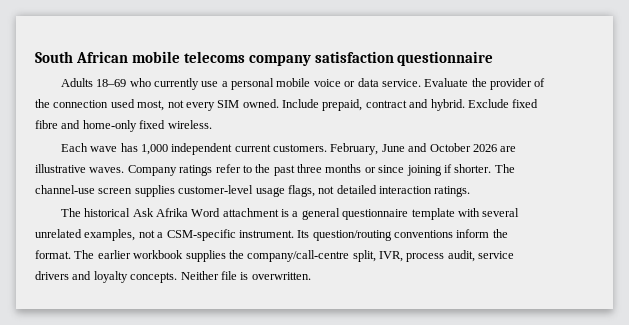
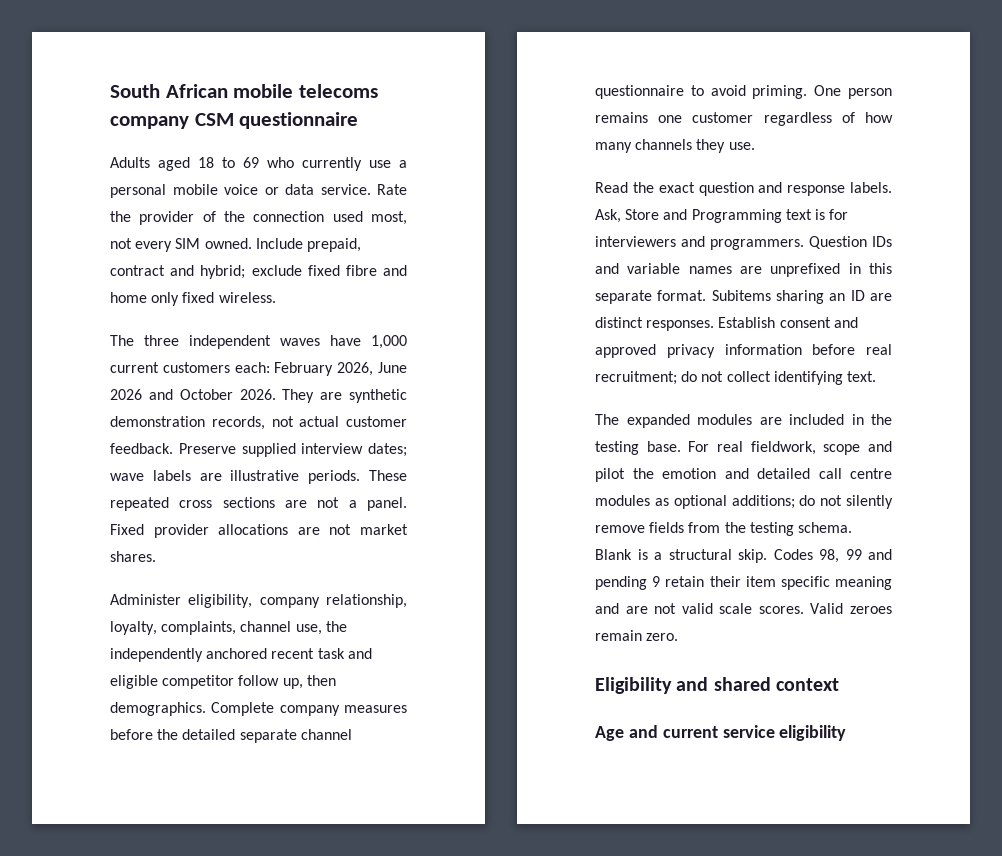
[314,51,394,63] satisfaction -> [194,113,234,126] CSM
[96,79,127,87] 18–69 -> [158,157,259,171] aged 18 to 69
[424,78,469,87] Evaluate -> [377,184,407,195] Rate
[430,99,509,111] hybrid. Exclude -> [200,265,302,279] hybrid; exclude
[82,120,137,132] home-only -> [110,292,180,306] home only
[60,143,517,155] [35,164,515,176] [35,185,471,197] [60,208,520,220] [35,229,508,241] [35,250,515,262] [35,271,311,283] Each wave has 1,000 independent current customers. February, June and October 2026 are illustrative waves. Company ratings refer to the past three months or since joining if shorter. The channel-use screen supplies customer-level usage flags, not detailed interaction ratings. // The historical Ask Afrika Word attachment is a general questionnaire template with several unrelated examples, not a CSM-specific instrument. Its question/routing conventions inform the format. The earlier workbook supplies the company/call-centre split, IVR, process audit, service drivers and loyalty concepts. Neither file is overwritten. -> [110,335,407,349] [110,362,408,376] [110,389,407,403] [110,416,407,430] [110,443,407,457] [110,470,407,484] [110,497,407,511] [110,524,408,538] [110,551,156,562] [110,594,407,608] [110,621,347,635] [110,648,372,662] [110,675,336,689] [110,702,407,716] [110,729,352,743] [595,85,892,99] [595,112,893,126] [595,139,755,153] [595,182,892,196] [595,209,849,223] [595,236,892,250] [595,263,892,277] [595,290,892,304] [595,317,858,331] [595,344,892,358] [595,371,876,385] [595,414,892,428] [595,441,892,455] [595,468,892,482] [595,495,893,509] [595,522,852,536] [595,549,892,563] [595,576,892,590] [595,603,892,614] [595,630,679,641] [595,677,839,694] [595,725,847,741] The three independent waves have 1,000 current customers each: February 2026, June 2026 and October 2026. They are synthetic demonstration records, not actual customer feedback. Preserve supplied interview dates; wave labels are illustrative periods. These repeated cross sections are not a panel. Fixed provider allocations are not market shares. // Administer eligibility, company relationship, loyalty, complaints, channel use, the independently anchored recent task and eligible competitor follow up, then demographics. Complete company measures before the detailed separate channel questionnaire to avoid priming. One person remains one customer regardless of how many channels they use. // Read the exact question and response labels. Ask, Store and Programming text is for interviewers and programmers. Question IDs and variable names are unprefixed in this separate format. Subitems sharing an ID are distinct responses. Establish consent and approved privacy information before real recruitment; do not collect identifying text. // The expanded modules are included in the testing base. For real fieldwork, scope and pilot the emotion and detailed call centre modules as optional additions; do not silently remove fields from the testing schema. Blank is a structural skip. Codes 98, 99 and pending 9 retain their item specific meaning and are not valid scale scores. Valid zeroes remain zero. // Eligibility and shared context // Age and current service eligibility

